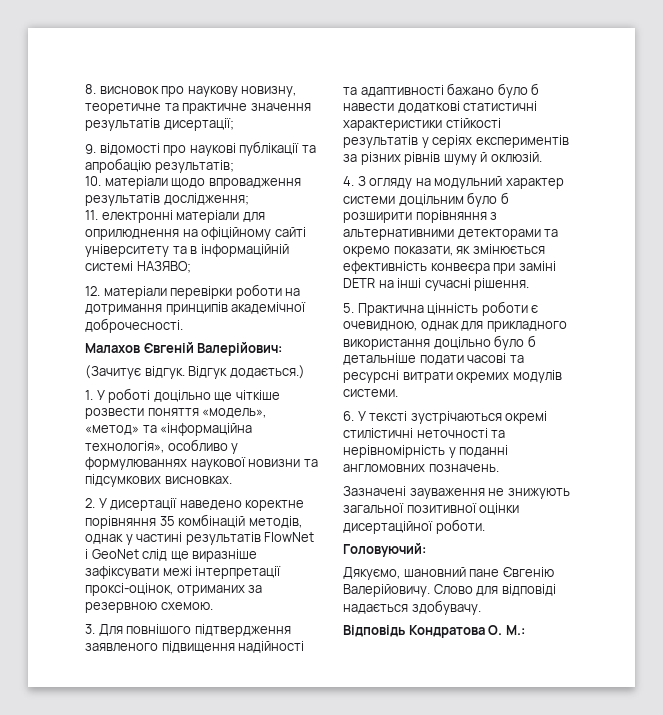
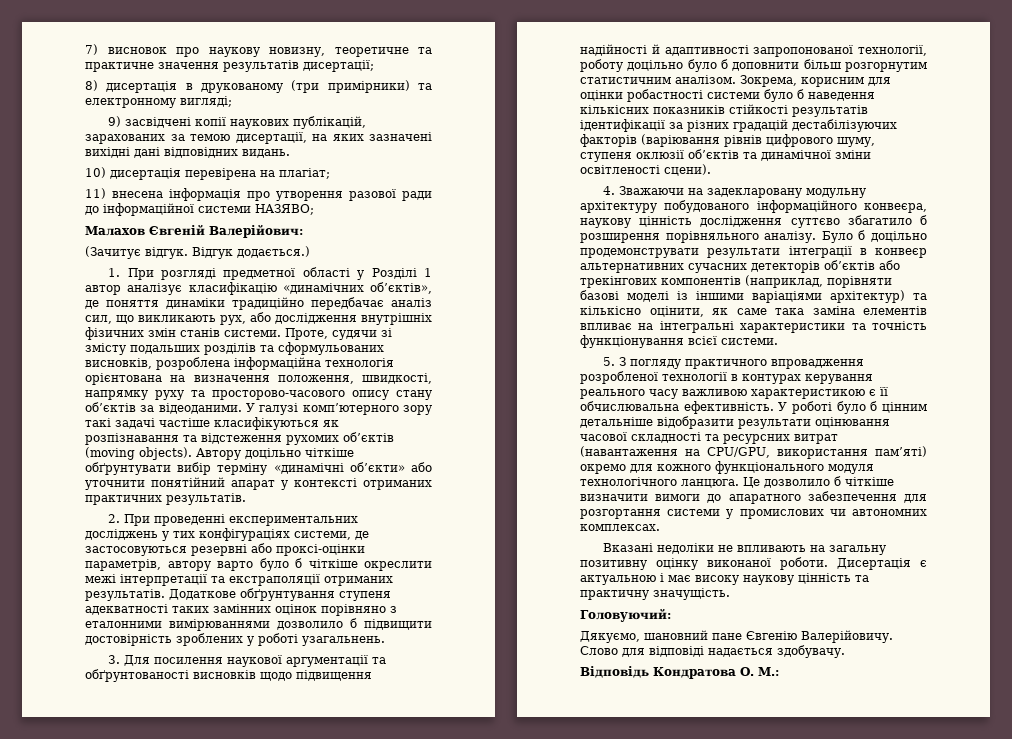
[85,84,96,94] 8. -> [85,44,98,55] 7)
[85,141,316,156] [85,158,234,173] [85,176,301,189] [85,193,249,206] [85,210,265,223] [85,227,306,240] [85,244,289,257] [85,261,191,273] [85,284,301,299] [85,302,307,315] [85,318,183,333] 9. відомості про наукові публікації та апробацію результатів; // 10. матеріали щодо впровадження результатів дослідження; // 11. електронні матеріали для оприлюднення на офіційному сайті університету та в інформаційній системі НАЗЯВО; // 12. матеріали перевірки роботи на дотримання принципів академічної доброчесності. -> [85,80,432,93] [85,96,232,108] [108,116,367,129] [85,132,432,144] [85,147,290,158] [85,167,330,180] [85,188,432,201] [85,203,314,216] 8) дисертація в друкованому (три примірники) та електронному вигляді; // 9) засвідчені копії наукових публікацій, зарахованих за темою дисертації, на яких зазначені вихідні дані відповідних видань. // 10) дисертація перевірена на плагіат; // 11) внесена інформація про утворення разової ради до інформаційної системи НАЗЯВО;
[96,388,280,403] [85,408,267,419] [85,423,253,436] [85,439,239,454] [85,457,318,470] [85,474,232,487] [85,498,305,511] [85,514,302,529] [85,532,315,545] [85,549,258,562] [85,566,282,579] [85,583,263,596] [85,602,213,613] [85,624,291,637] [85,641,305,653] [343,83,540,98] [343,101,538,113] [343,118,501,131] [343,135,569,148] [343,152,542,165] [343,176,564,189] [343,192,509,207] [343,210,498,223] [343,229,559,240] [343,244,545,257] [343,261,556,274] [343,278,530,291] [343,301,539,316] [343,321,567,332] [343,335,536,350] [343,353,524,365] [343,370,562,383] [343,389,398,397] [343,411,548,424] [343,428,506,439] [343,445,509,458] [343,464,499,473] [343,486,570,499] [343,503,520,515] [343,519,485,534] У роботі доцільно ще чіткіше розвести поняття «модель», «метод» та «інформаційна технологія», особливо у формулюваннях наукової новизни та підсумкових висновках. // 2. У дисертації наведено коректне порівняння 35 комбінацій методів, однак у частині результатів FlowNet і GeoNet слід ще виразніше зафіксувати межі інтерпретації проксі-оцінок, отриманих за резервною схемою. // 3. Для повнішого підтвердження заявленого підвищення надійності та адаптивності бажано було б навести додаткові статистичні характеристики стійкості результатів у серіях експериментів за різних рівнів шуму й оклюзій. // 4. З огляду на модульний характер системи доцільним було б розширити порівняння з альтернативними детекторами та окремо показати, як змінюється ефективність конвеєра при заміні DETR на інші сучасні рішення. // 5. Практична цінність роботи є очевидною, однак для прикладного використання доцільно було б детальніше подати часові та ресурсні витрати окремих модулів системи. // 6. У тексті зустрічаються окремі стилістичні неточності та нерівномірність у поданні англомовних позначень. // Зазначені зауваження не знижують загальної позитивної оцінки дисертаційної роботи. -> [127,267,432,280] [85,282,432,295] [85,297,432,310] [85,312,432,325] [85,327,392,340] [85,342,384,355] [85,357,394,370] [85,373,432,385] [85,390,432,400] [85,402,433,415] [85,417,339,430] [85,432,394,445] [85,447,354,460] [85,462,432,475] [85,477,432,490] [85,493,246,505] [108,514,359,526] [85,528,369,541] [85,543,365,556] [85,558,432,571] [85,574,393,586] [85,588,391,601] [85,604,397,616] [85,618,432,631] [85,633,385,646] [108,655,387,667] [85,669,372,682] [580,44,927,57] [580,59,927,72] [580,75,891,87] [580,89,875,102] [580,104,868,117] [580,119,897,132] [580,134,875,147] [580,149,871,162] [580,164,711,176] [603,186,867,198] [580,200,927,213] [580,215,927,228] [580,230,927,243] [580,246,927,258] [580,260,900,273] [580,275,892,288] [580,290,927,303] [580,306,927,317] [580,321,927,333] [580,335,778,348] [603,357,865,369] [580,371,873,384] [580,387,888,399] [580,401,927,414] [580,416,890,429] [580,432,838,444] [580,446,927,459] [580,461,874,474] [580,476,894,488] [580,491,927,504] [580,509,927,519] [580,524,660,531] [603,543,887,555] [580,557,927,570] [580,573,869,585] [580,588,730,600] При розгляді предметної області у Розділі 1 автор аналізує класифікацію «динамічних об’єктів», де поняття динаміки традиційно передбачає аналіз сил, що викликають рух, або дослідження внутрішніх фізичних змін станів системи. Проте, судячи зі змісту подальших розділів та сформульованих висновків, розроблена інформаційна технологія орієнтована на визначення положення, швидкості, напрямку руху та просторово-часового опису стану об’єктів за відеоданими. У галузі комп’ютерного зору такі задачі частіше класифікуються як розпізнавання та відстеження рухомих об’єктів (moving objects). Автору доцільно чіткіше обґрунтувати вибір терміну «динамічні об’єкти» або уточнити понятійний апарат у контексті отриманих практичних результатів. // 2. При проведенні експериментальних досліджень у тих конфігураціях системи, де застосовуються резервні або проксі-оцінки параметрів, автору варто було б чіткіше окреслити межі інтерпретації та екстраполяції отриманих результатів. Додаткове обґрунтування ступеня адекватності таких замінних оцінок порівняно з еталонними вимірюваннями дозволило б підвищити достовірність зроблених у роботі узагальнень. // 3. Для посилення наукової аргументації та обґрунтованості висновків щодо підвищення надійності й адаптивності запропонованої технології, роботу доцільно було б доповнити більш розгорнутим статистичним аналізом. Зокрема, корисним для оцінки робастності системи було б наведення кількісних показників стійкості результатів ідентифікації за різних градацій дестабілізуючих факторів (варіювання рівнів цифрового шуму, ступеня оклюзії об’єктів та динамічної зміни освітленості сцени). // 4. Зважаючи на задекларовану модульну архітектуру побудованого інформаційного конвеєра, наукову цінність дослідження суттєво збагатило б розширення порівняльного аналізу. Було б доцільно продемонструвати результати інтеграції в конвеєр альтернативних сучасних детекторів об’єктів або трекінгових компонентів (наприклад, порівняти базові моделі із іншими варіаціями архітектур) та кількісно оцінити, як саме така заміна елементів впливає на інтегральні характеристики та точність функціонування всієї системи. // 5. З погляду практичного впровадження розробленої технології в контурах керування реального часу важливою характеристикою є її обчислювальна ефективність. У роботі було б цінним детальніше відобразити результати оцінювання часової складності та ресурсних витрат (навантаження на CPU/GPU, використання пам’яті) окремо для кожного функціонального модуля технологічного ланцюга. Це дозволило б чіткіше визначити вимоги до апаратного забезпечення для розгортання системи у промислових чи автономних комплексах. // Вказані недоліки не впливають на загальну позитивну оцінку виконаної роботи. Дисертація є актуальною і має високу наукову цінність та практичну значущість.

